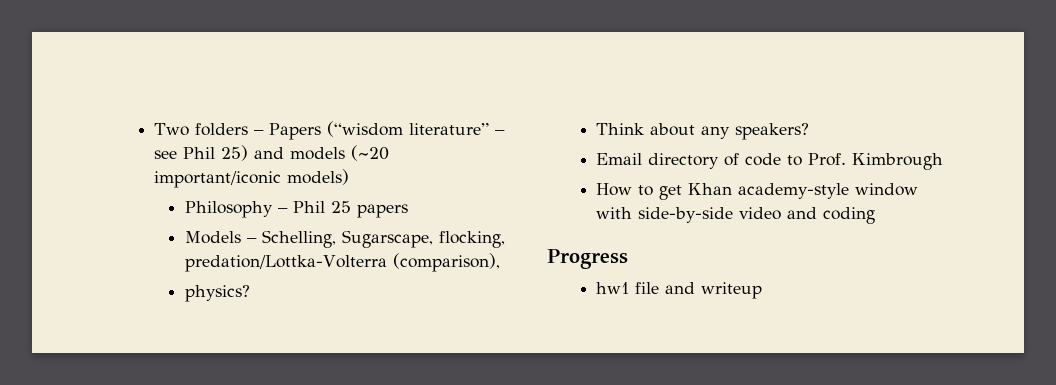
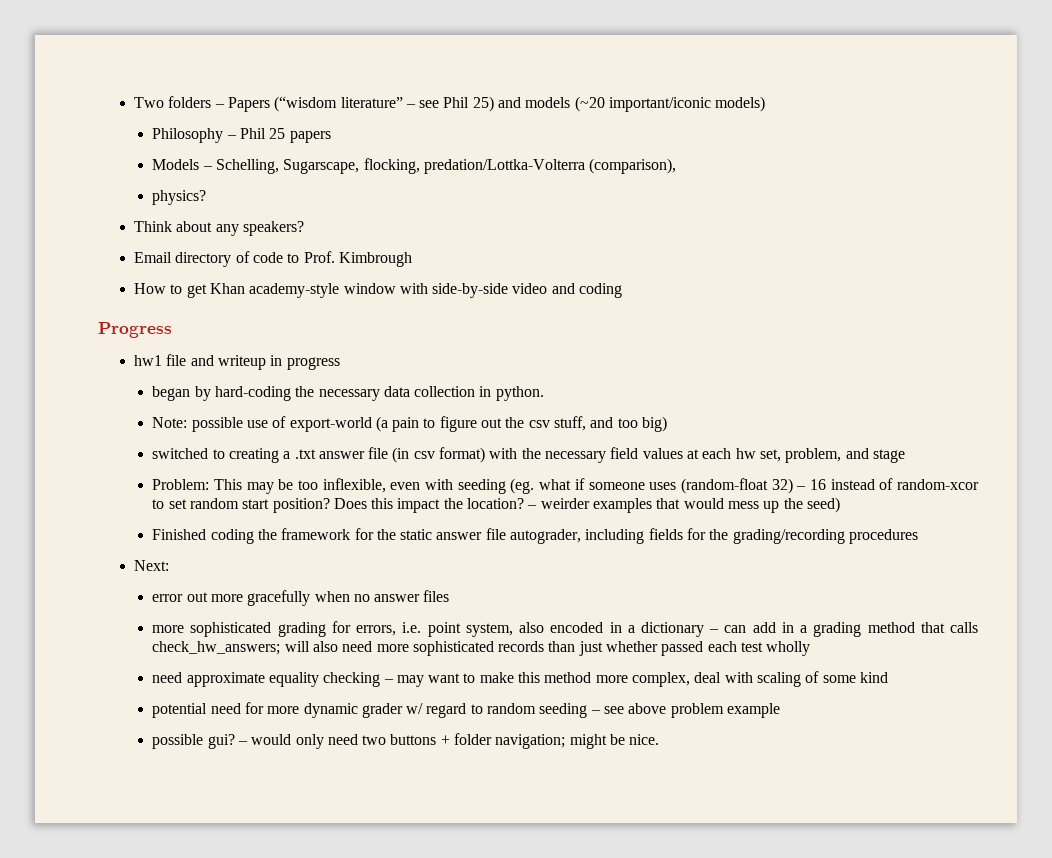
(763, 290) none -> [270,355,340,370] [152,386,544,401] [152,416,668,432] [152,447,905,463] [152,478,980,494] [152,497,840,513] [152,528,919,544] [133,560,169,571] [152,590,450,606] [152,621,978,637] [152,641,811,656] [152,671,888,687] [152,702,781,718] [152,733,660,749] in progress // began by hard-coding the necessary data collection in python. // Note: possible use of export-world (a pain to figure out the csv stuff, and too big) // switched to creating a .txt answer file (in csv format) with the necessary field values at each hw set, problem, and stage // Problem: This may be too inflexible, even with seeding (eg. what if someone uses (random-float 32) – 16 instead of random-xcor to set random start position? Does this impact the location? – weirder examples that would mess up the seed) // Finished coding the framework for the static answer file autograder, including fields for the grading/recording procedures // Next: // error out more gracefully when no answer files // more sophisticated grading for errors, i.e. point system, also encoded in a dictionary – can add in a grading method that calls check_hw_answers; will also need more sophisticated records than just whether passed each test wholly // need approximate equality checking – may want to make this method more complex, deal with scaling of some kind // potential need for more dynamic grader w/ regard to random seeding – see above problem example // possible gui? – would only need two buttons + folder navigation; might be nice.

